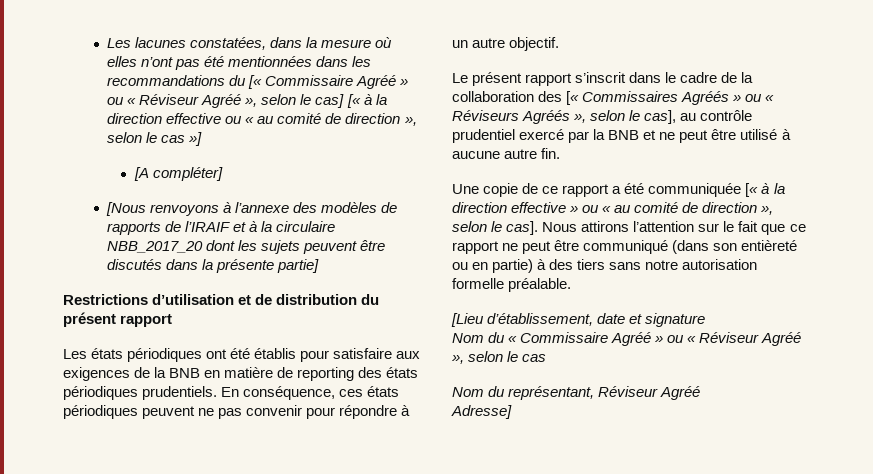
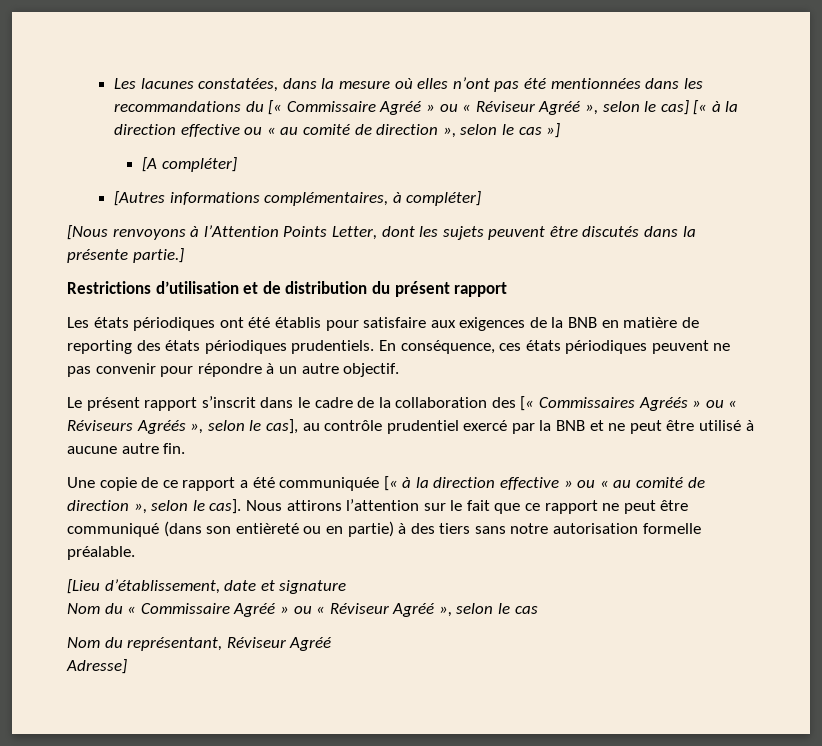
[106,202,398,216] [107,221,336,235] [107,241,204,253] [Nous renvoyons à l’annexe des modèles de rapports de l’IRAIF et à la circulaire NBB_2017_20 -> [114,191,482,206] [67,225,377,240] [Autres informations complémentaires, à compléter] // [Nous renvoyons à l’Attention Points Letter,
[277,259,320,273] partie] -> [132,248,184,263] partie.]

